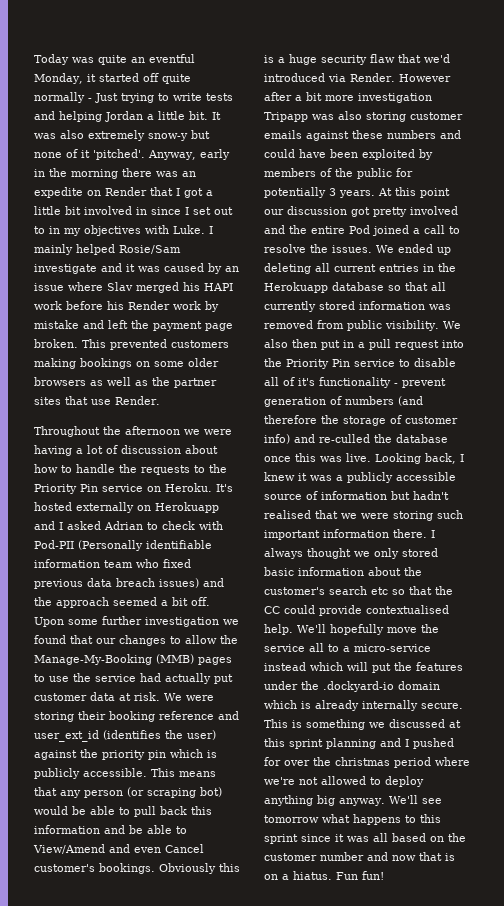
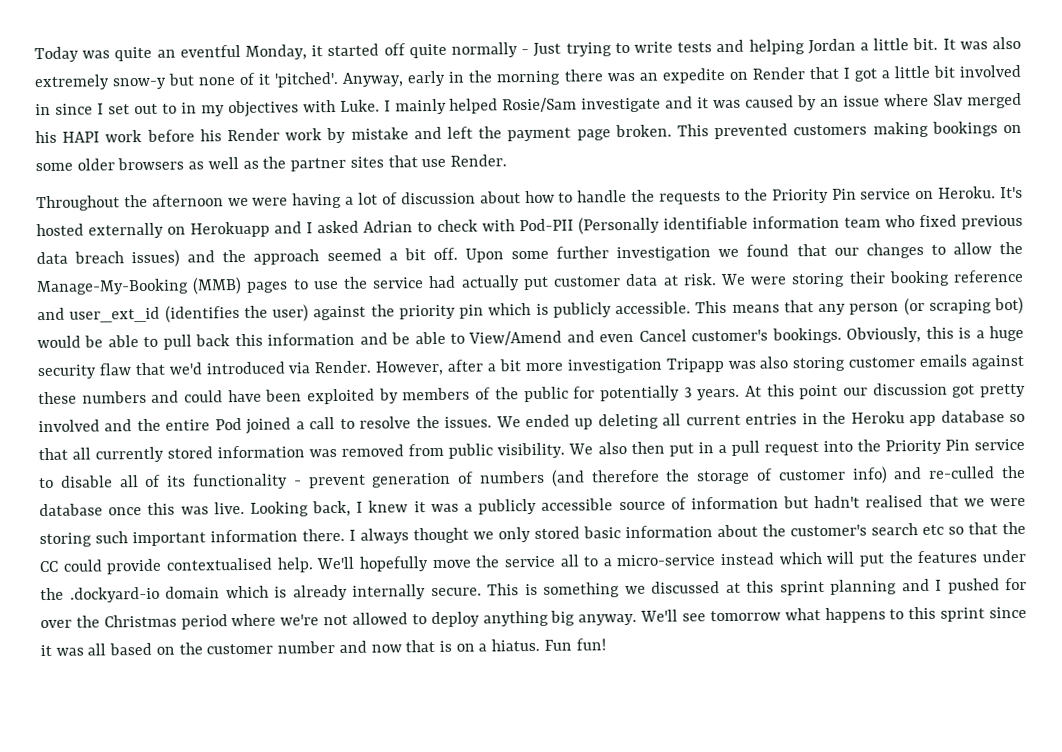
[159,863,216,874] Obviously -> [846,326,922,343] Obviously,
[398,74,451,82] However -> [375,360,444,376] However,
[264,282,328,293] Herokuapp -> [850,411,937,427] Heroku app
[298,378,315,386] it's -> [167,475,187,487] its
[335,757,390,766] christmas -> [103,614,177,628] Christmas

